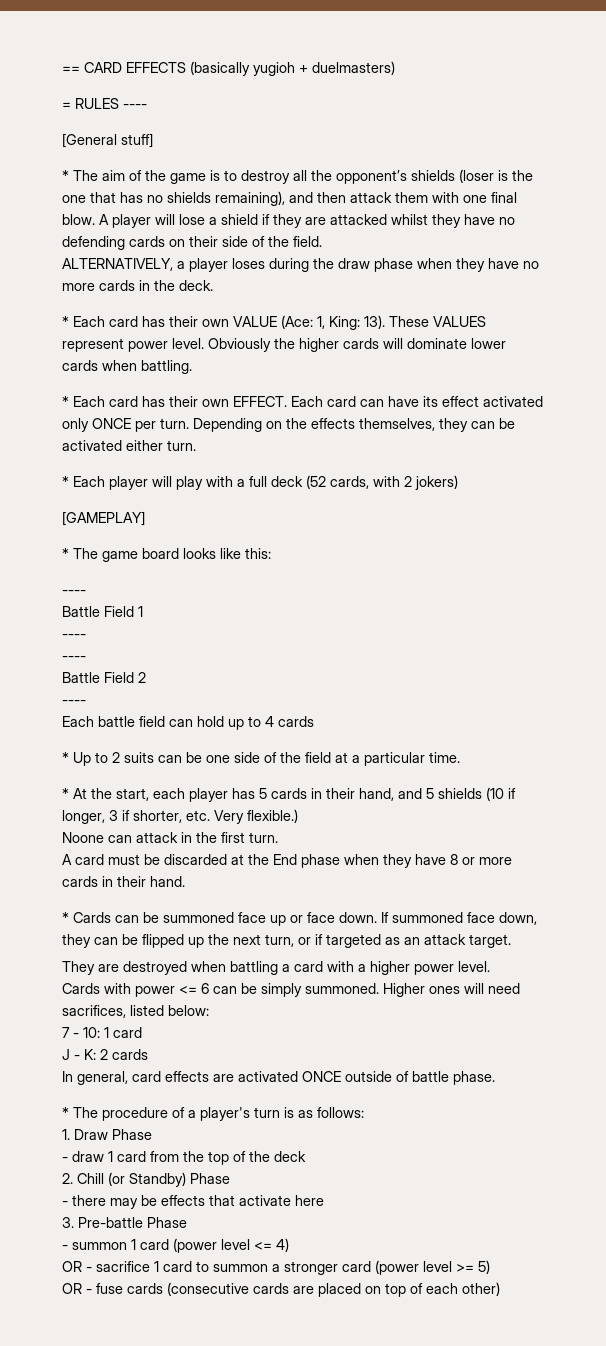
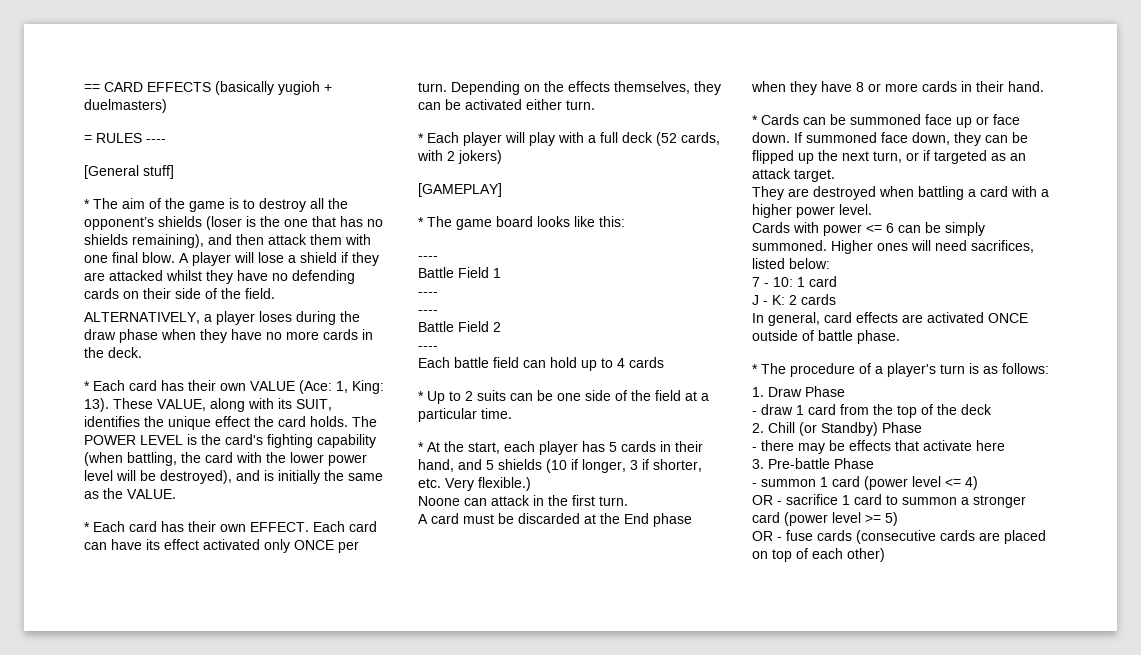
[433,316,486,327] [62,338,506,352] [62,360,192,374] VALUES represent power level. Obviously the higher cards will dominate lower cards when battling. -> [157,398,332,412] [84,416,377,430] [84,434,376,448] [84,452,367,466] [84,470,383,484] [84,488,176,499] VALUE, along with its SUIT, identifies the unique effect the card holds. The POWER LEVEL is the card's fighting capability (when battling, the card with the lower power level will be destroyed), and is initially the same as the VALUE.

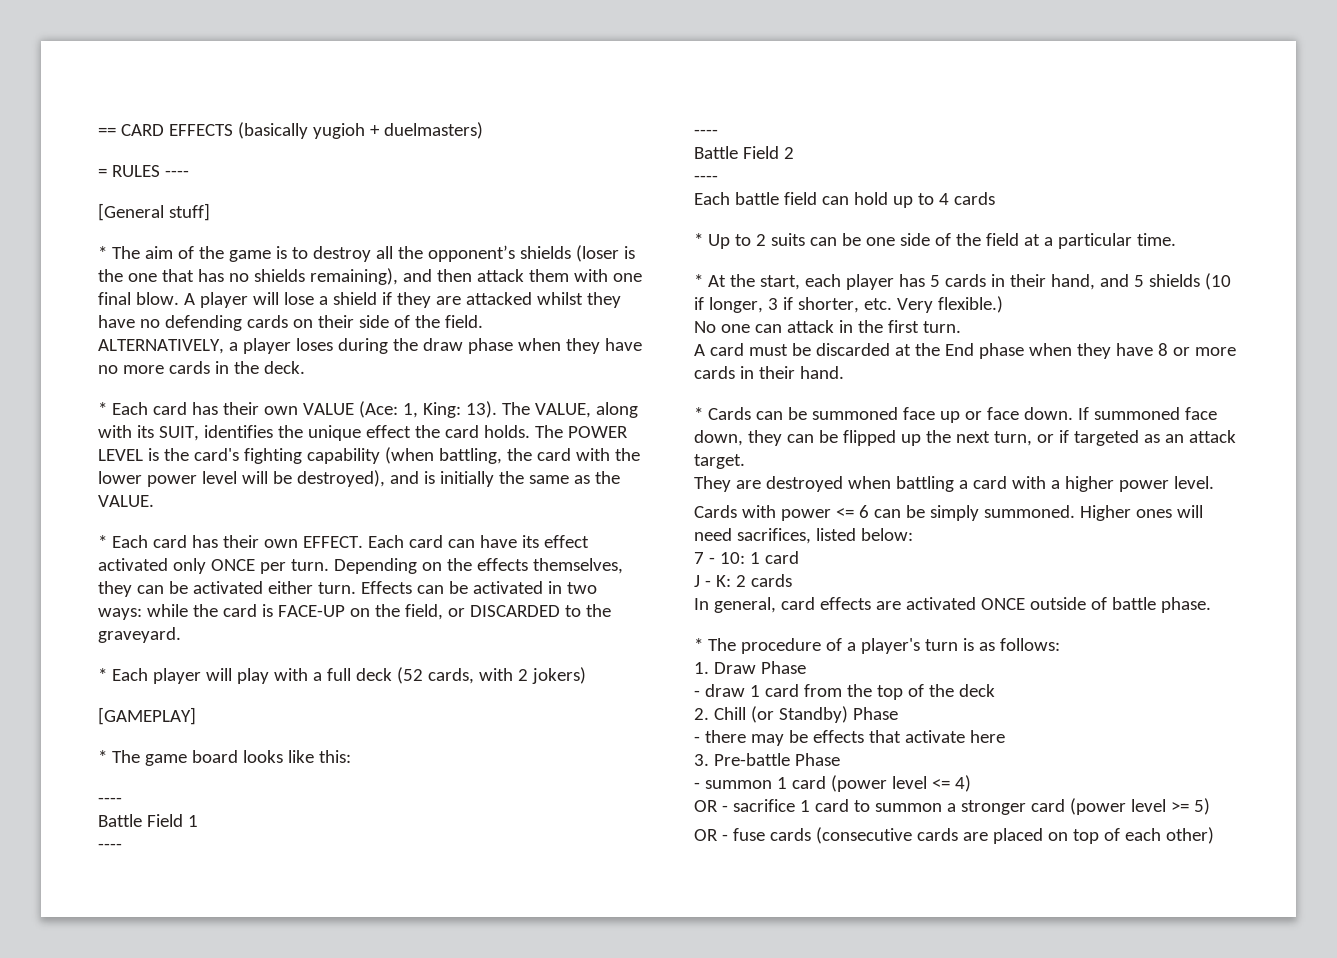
[113,398,153,409] These -> [501,402,530,415] The
(595, 105) none -> [360,581,597,594] [98,604,611,620] [98,627,181,643] Effects can be activated in two ways: while the card is FACE-UP on the field, or DISCARDED to the graveyard.
[418,496,460,506] Noone -> [694,321,750,333] No one

